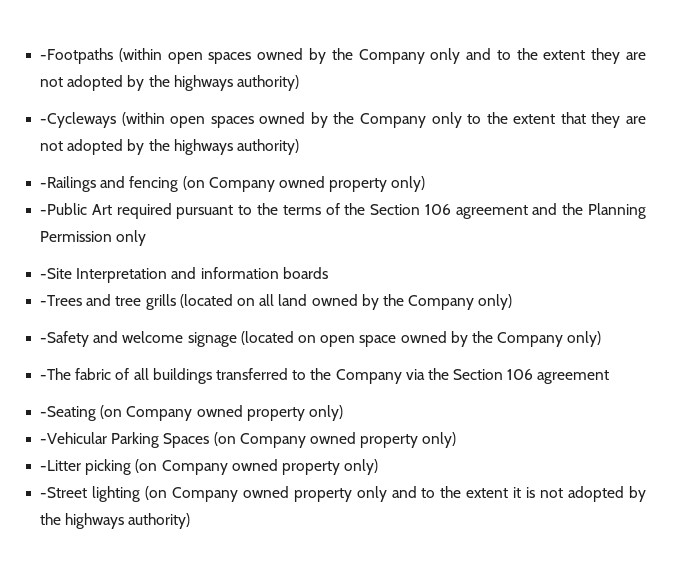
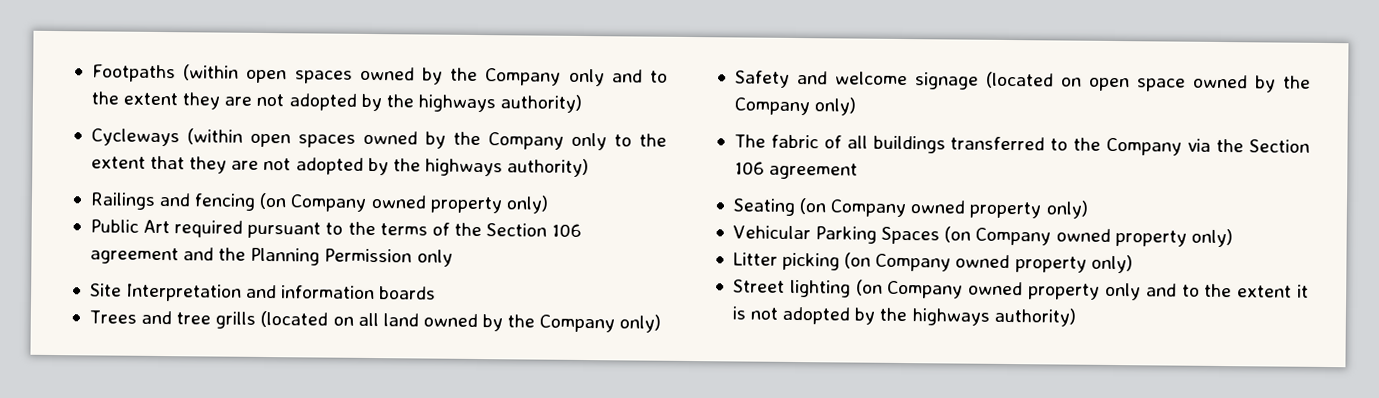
[40,48,114,64] -Footpaths -> [91,64,176,83] Footpaths
[40,112,117,128] -Cycleways -> [90,128,180,147] Cycleways
[40,176,97,192] -Railings -> [89,192,156,210] Railings
[40,203,88,215] -Public -> [89,219,139,233] Public
[40,268,73,279] -Site -> [89,283,122,297] Site
[40,295,83,306] -Trees -> [88,310,137,324] Trees
[40,331,90,347] -Safety -> [734,70,790,88] Safety
[40,368,72,380] -The -> [733,134,766,148] The
[40,405,343,421] [40,432,108,444] -Seating (on Company owned property only) // -Vehicular -> [732,198,1089,219] [732,225,811,240] Seating (on Company owned property only) // Vehicular
[40,460,82,471] -Litter -> [732,252,778,266] Litter
[40,487,88,498] -Street -> [732,279,785,293] Street

